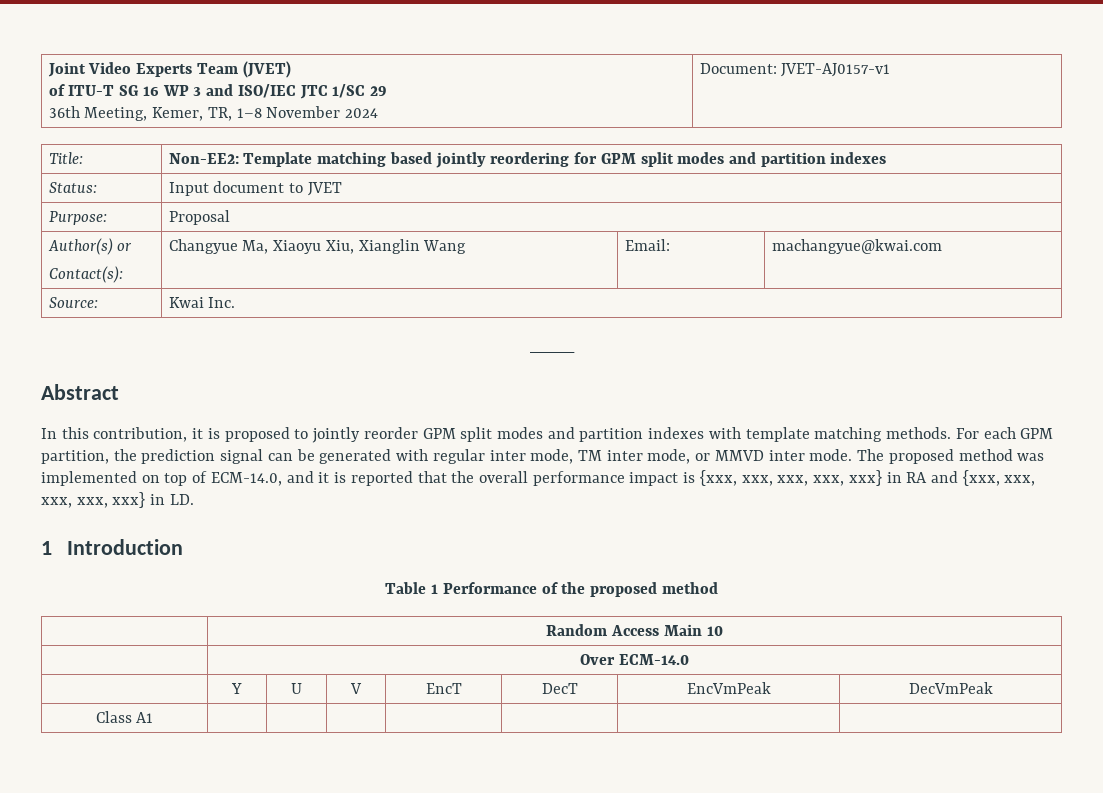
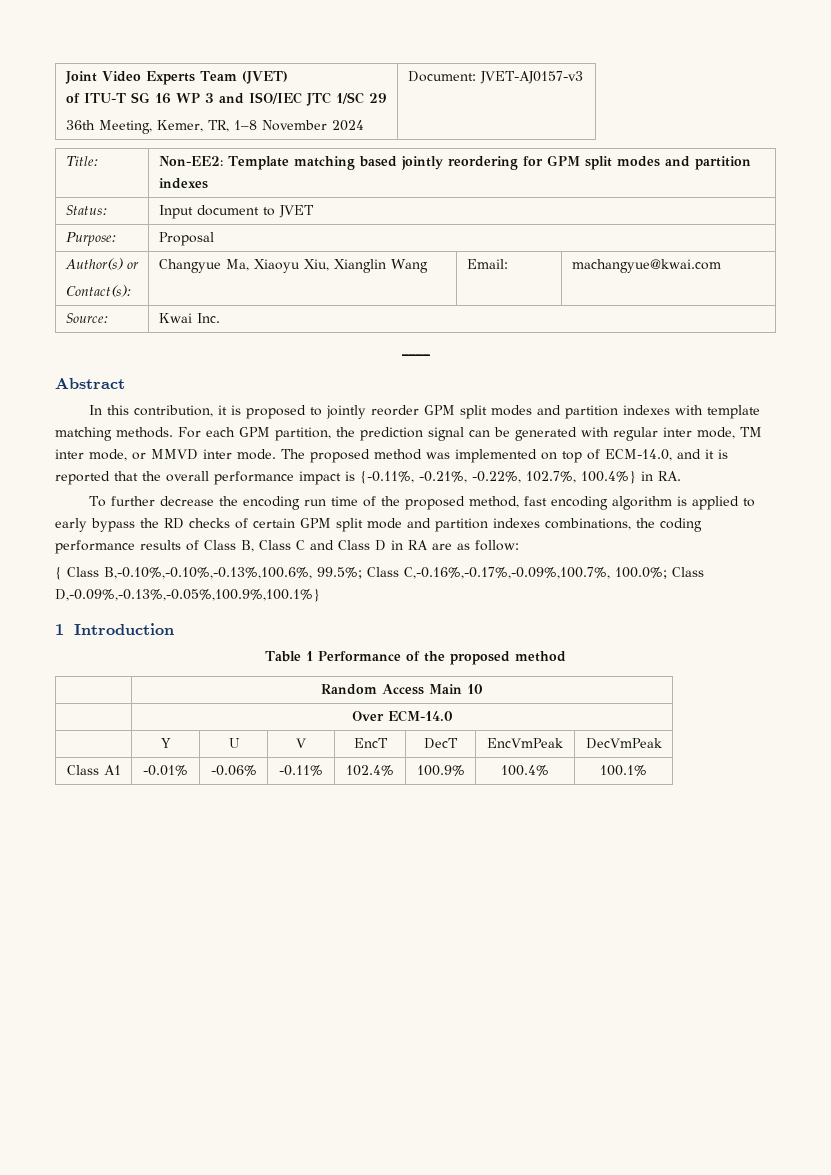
[781,63,891,77] JVET-AJ0157-v1 -> [479,71,583,84] JVET-AJ0157-v3
[699,470,1036,486] [41,492,194,508] {xxx, xxx, xxx, xxx, xxx} in RA and {xxx, xxx, xxx, xxx, xxx} in LD. -> [360,471,681,484] [89,496,756,510] [55,518,702,532] [55,540,519,554] [55,567,704,580] [55,589,320,602] {-0.11%, -0.21%, -0.22%, 102.7%, 100.4%} in RA. // To further decrease the encoding run time of the proposed method, fast encoding algorithm is applied to early bypass the RD checks of certain GPM split mode and partition indexes combinations, the coding performance results of Class B, Class C and Class D in RA are as follow: // { Class B,-0.10%,-0.10%,-0.13%,100.6%, 99.5%; Class C,-0.16%,-0.17%,-0.09%,100.7%, 100.0%; Class D,-0.09%,-0.13%,-0.05%,100.9%,100.1%}
(154, 717) | | | | | | -> [143,765,188,776] [210,765,257,776] [279,765,323,776] [346,765,394,776] [416,765,465,776] [501,765,549,776] [600,765,647,776] -0.01% | -0.06% | -0.11% | 102.4% | 100.9% | 100.4% | 100.1%

